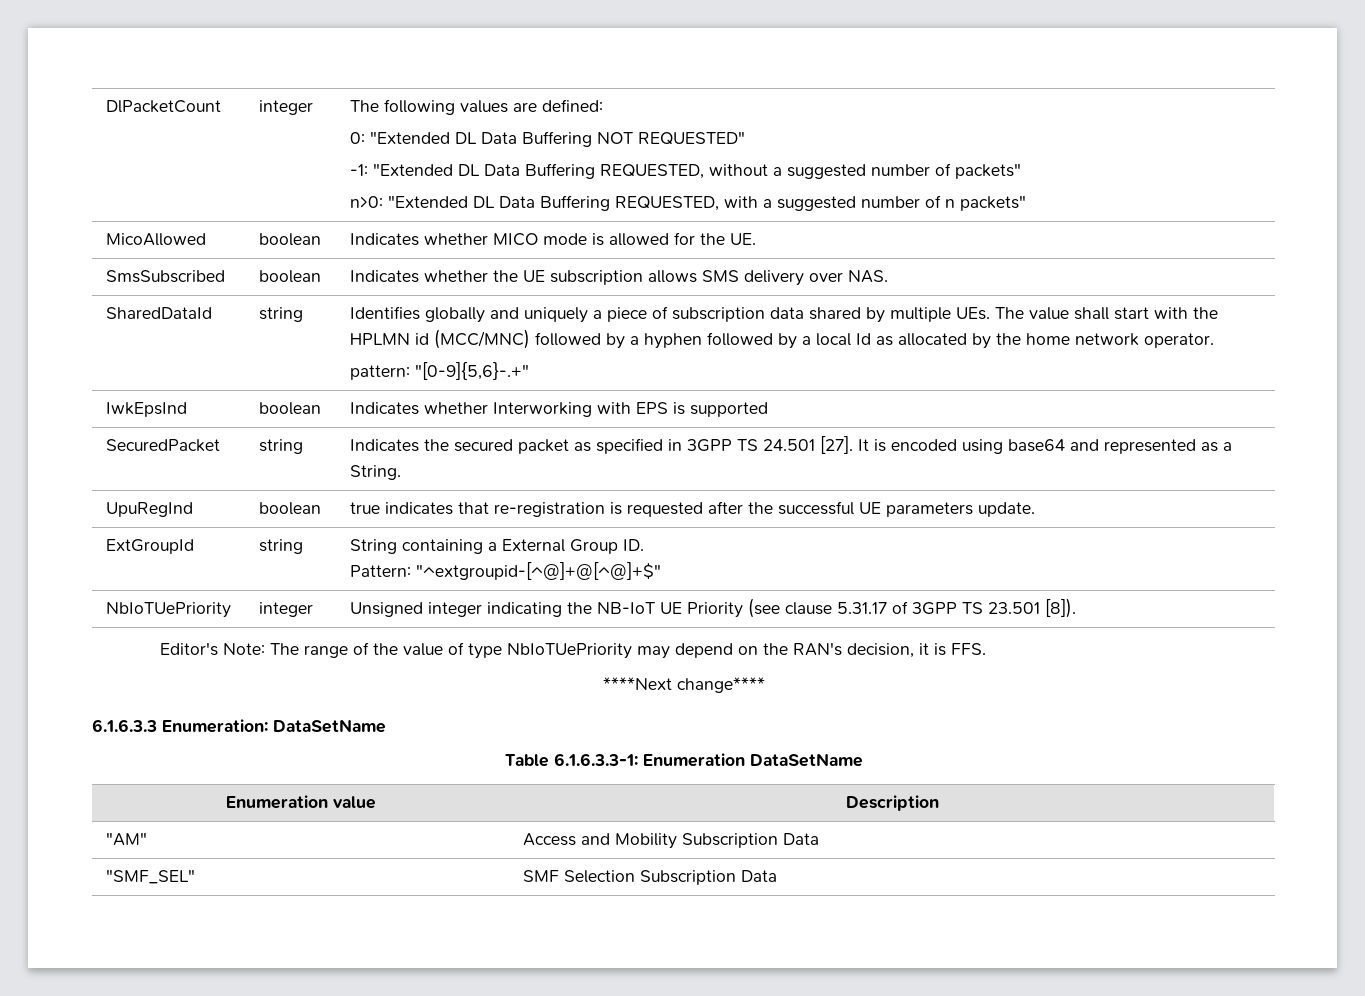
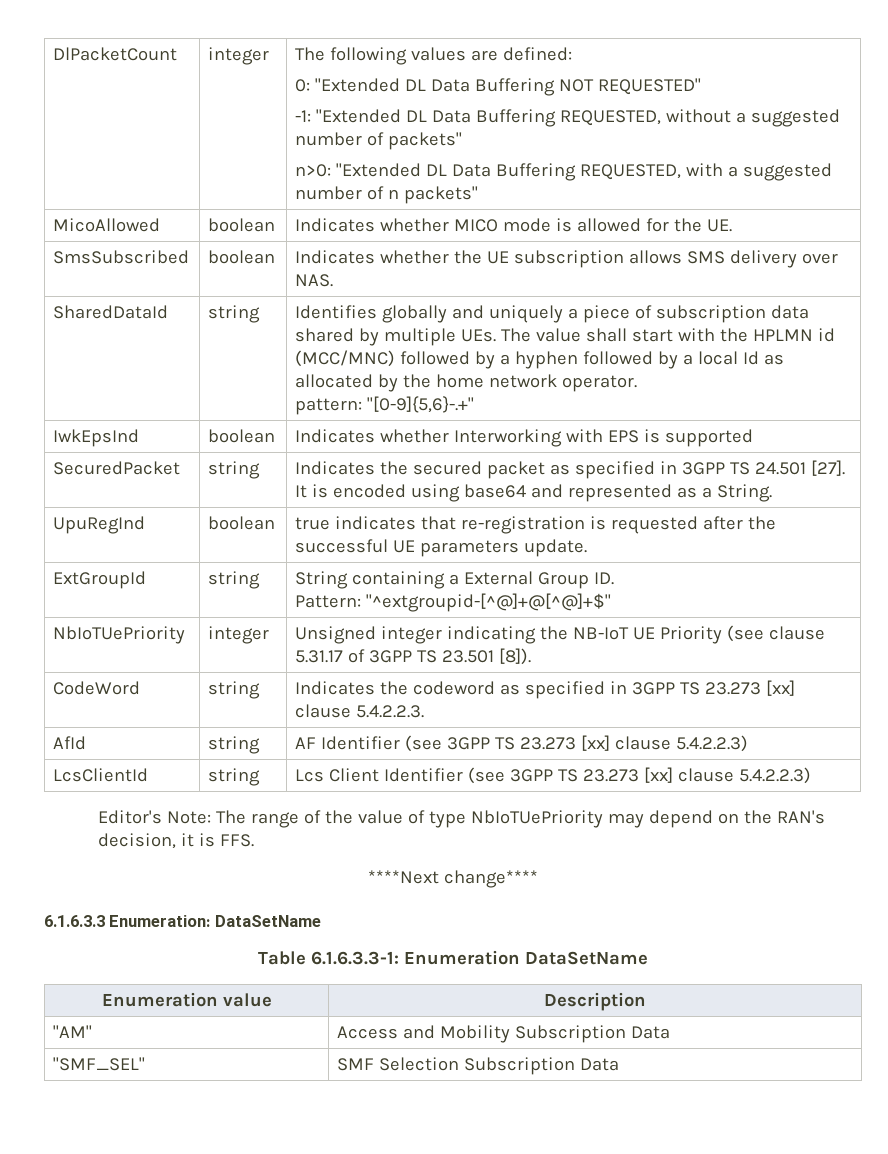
(1076, 608) none -> [53,681,141,695] [208,681,261,699] [295,680,796,699] [295,704,425,718] [53,736,87,750] [208,736,261,754] [295,735,749,752] [53,768,149,782] [208,768,261,786] [295,767,812,784] // CodeWord | string | Indicates the codeword as specified in 3GPP TS 23.273 [xx] clause 5.4.2.2.3. // AfId | string | AF Identifier (see 3GPP TS 23.273 [xx] clause 5.4.2.2.3) // LcsClientId | string | Lcs Client Identifier (see 3GPP TS 23.273 [xx] clause 5.4.2.2.3)

